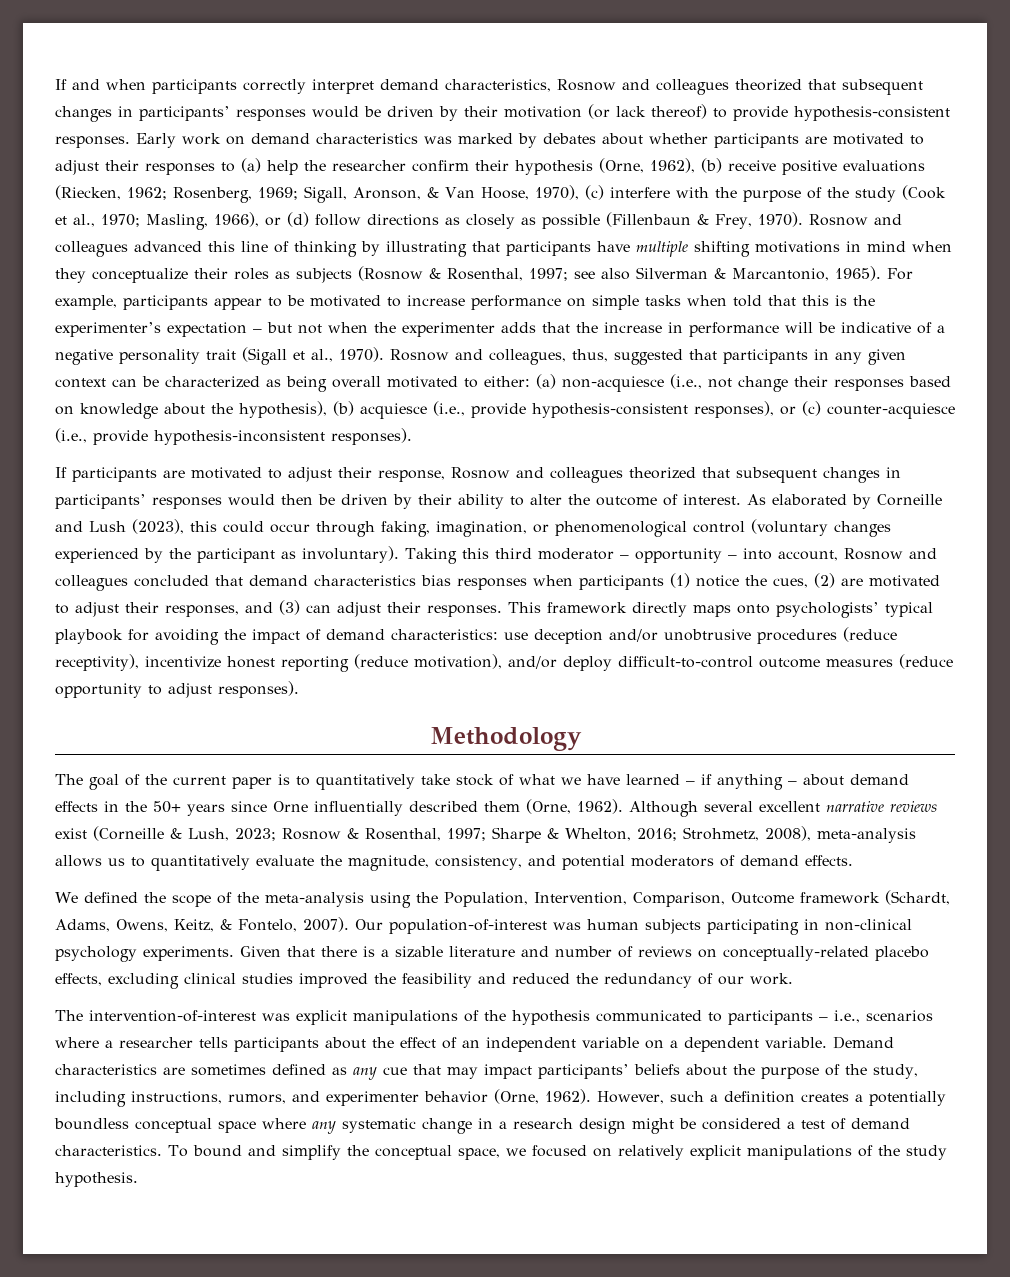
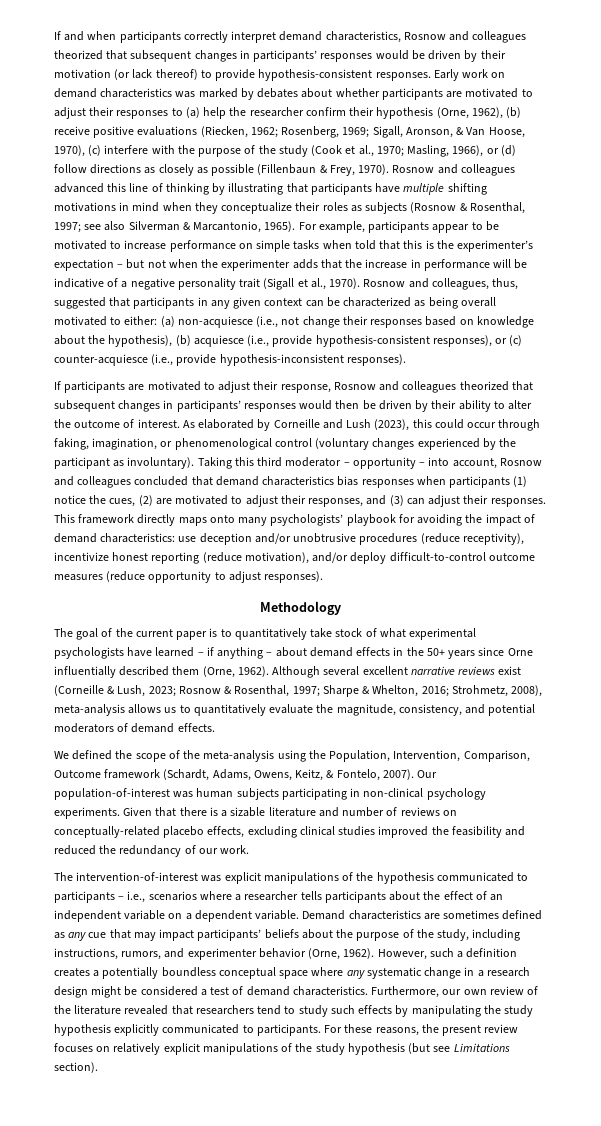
[776,602,933,618] psychologists’ typical -> [238,514,344,526] many psychologists’
[561,777,581,785] we -> [409,628,477,640] [54,647,124,659] experimental psychologists
[168,1145,587,1160] To bound and simplify the conceptual space, we focused -> [371,986,539,998] [54,1005,534,1017] [54,1024,519,1036] [54,1043,93,1052] Furthermore, our own review of the literature revealed that researchers tend to study such effects by manipulating the study hypothesis explicitly communicated to participants. For these reasons, the present review focuses
[55,1172,138,1187] hypothesis. -> [347,1043,510,1055] [54,1062,98,1073] hypothesis (but see Limitations section).

